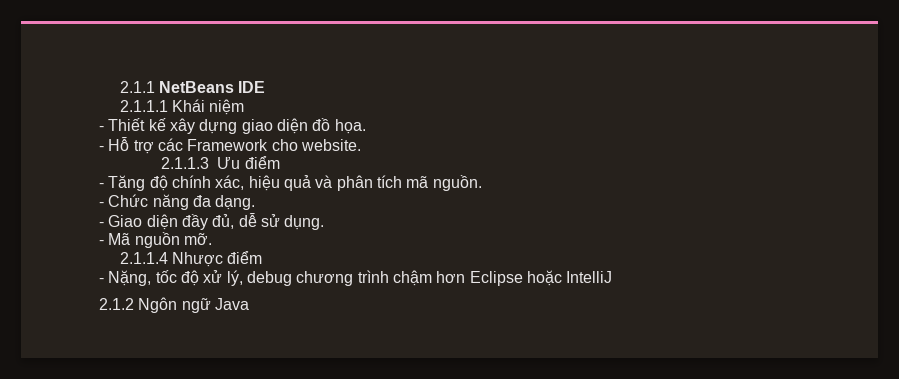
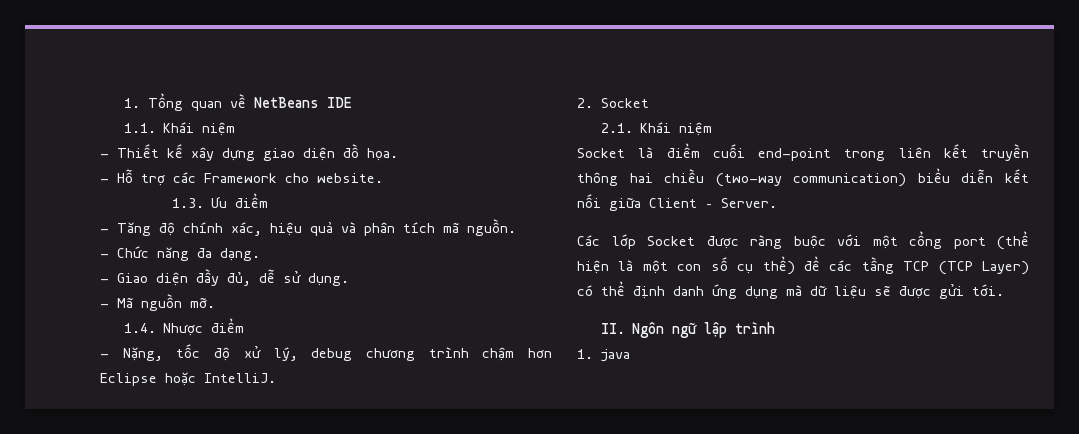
[119,81,155,93] 2.1.1 -> [123,93,246,111] 1. Tổng quan về
[119,100,168,112] 2.1.1.1 -> [123,123,156,133] 1.1.
[161,157,210,169] 2.1.1.3 -> [171,198,204,208] 1.3.
[119,252,168,264] 2.1.1.4 -> [123,323,156,333] 1.4.
[566,271,613,283] [99,297,249,313] IntelliJ // 2.1.2 Ngôn ngữ Java -> [204,373,276,383] [577,98,649,108] [600,122,713,136] [577,143,1029,161] [577,168,1029,187] [577,194,777,211] [577,231,1029,250] [577,256,1029,275] [577,281,1004,299] [600,321,776,338] [577,349,630,362] IntelliJ. // 2. Socket // 2.1. Khái niệm // Socket là điểm cuối end-point trong liên kết truyền thông hai chiều (two-way communication) biểu diễn kết nối giữa Client – Server. // Các lớp Socket được ràng buộc với một cổng port (thể hiện là một con số cụ thể) để các tầng TCP (TCP Layer) có thể định danh ứng dụng mà dữ liệu sẽ được gửi tới. // II. Ngôn ngữ lập trình // 1. java

